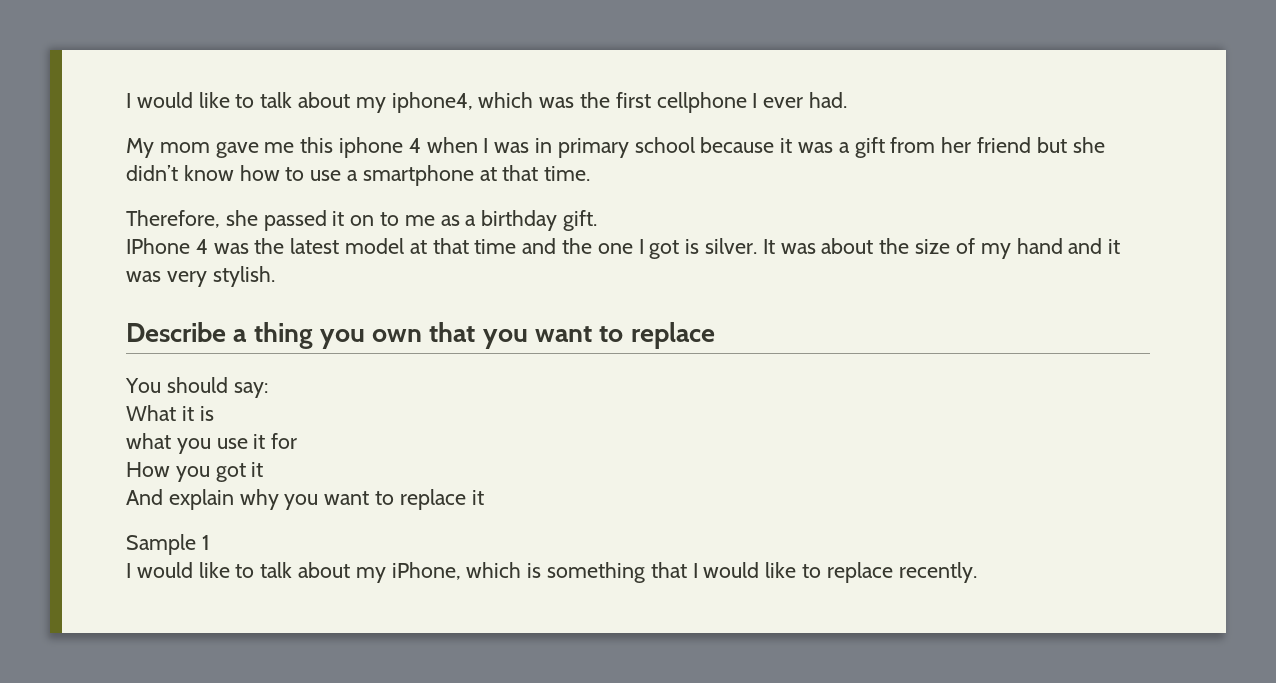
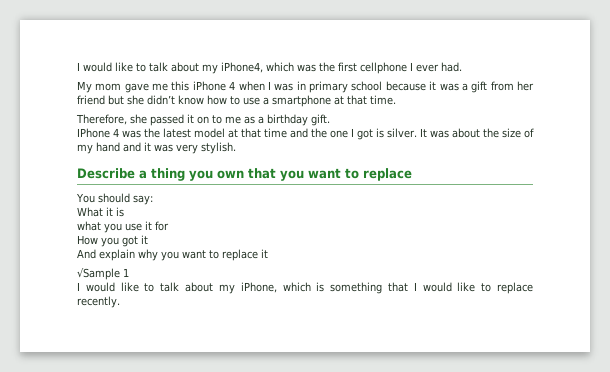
[126,92,473,113] I would like to talk about my iphone4, -> [77,62,263,74] I would like to talk about my iPhone4,
[339,137,404,158] iphone -> [192,81,226,91] iPhone
[126,534,196,555] Sample -> [77,268,120,280] √Sample

